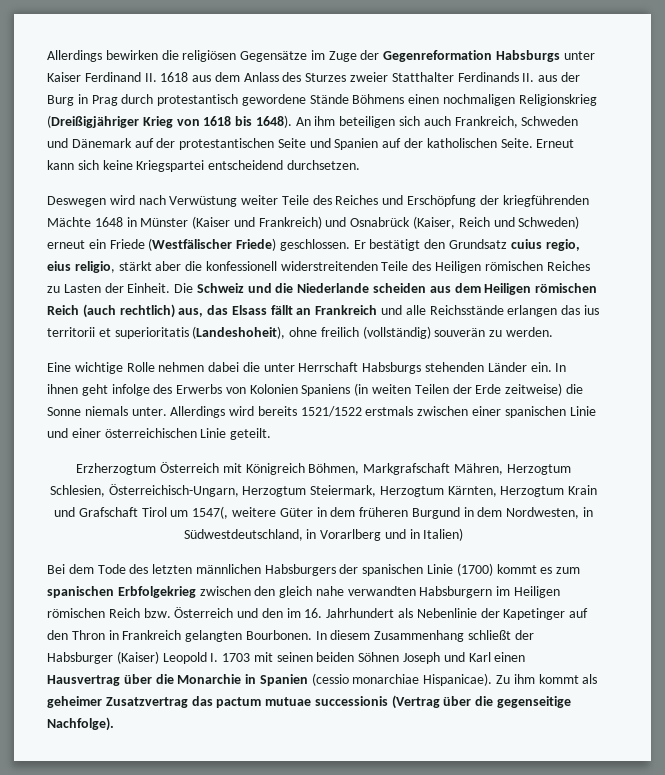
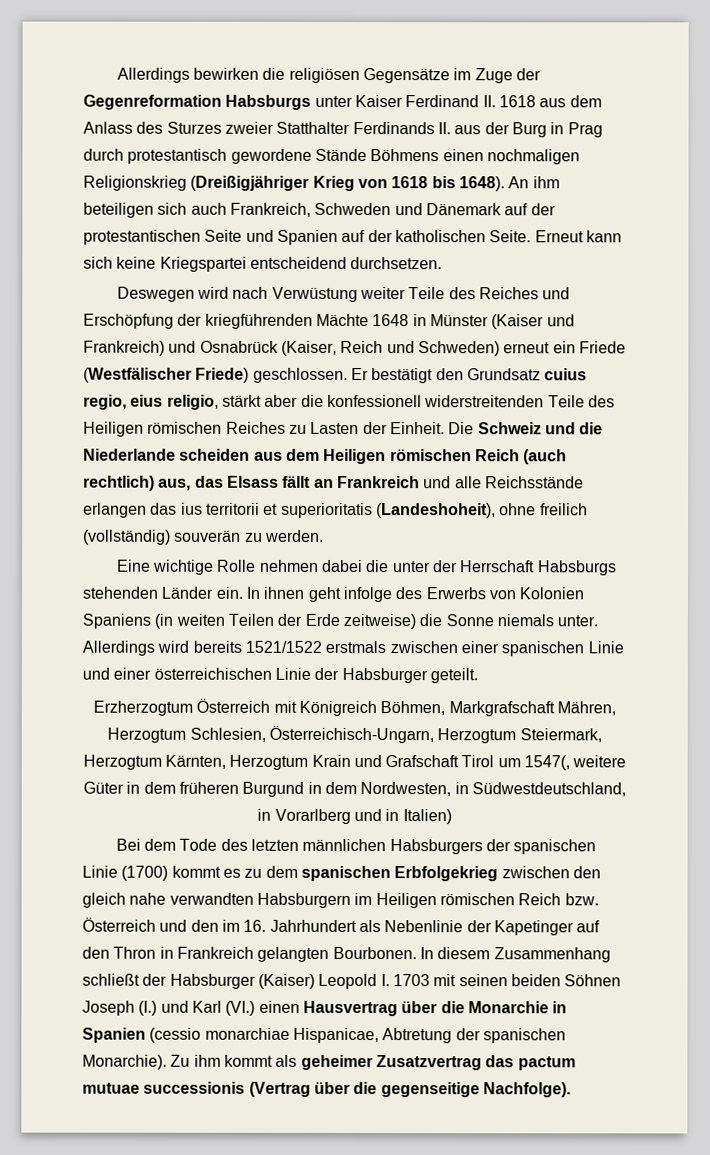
(295, 367) none -> [432,560,458,573] der
(227, 433) none -> [314,667,428,684] der Habsburger
[556,567,581,574] zum -> [244,865,298,878] zu dem
(441, 658) none -> [138,1000,158,1016] (I.)
(491, 657) none -> [225,1000,256,1016] (VI.)
[423,673,493,686] Hispanicae). -> [292,1027,566,1044] [82,1054,167,1070] Hispanicae, Abtretung der spanischen Monarchie).

